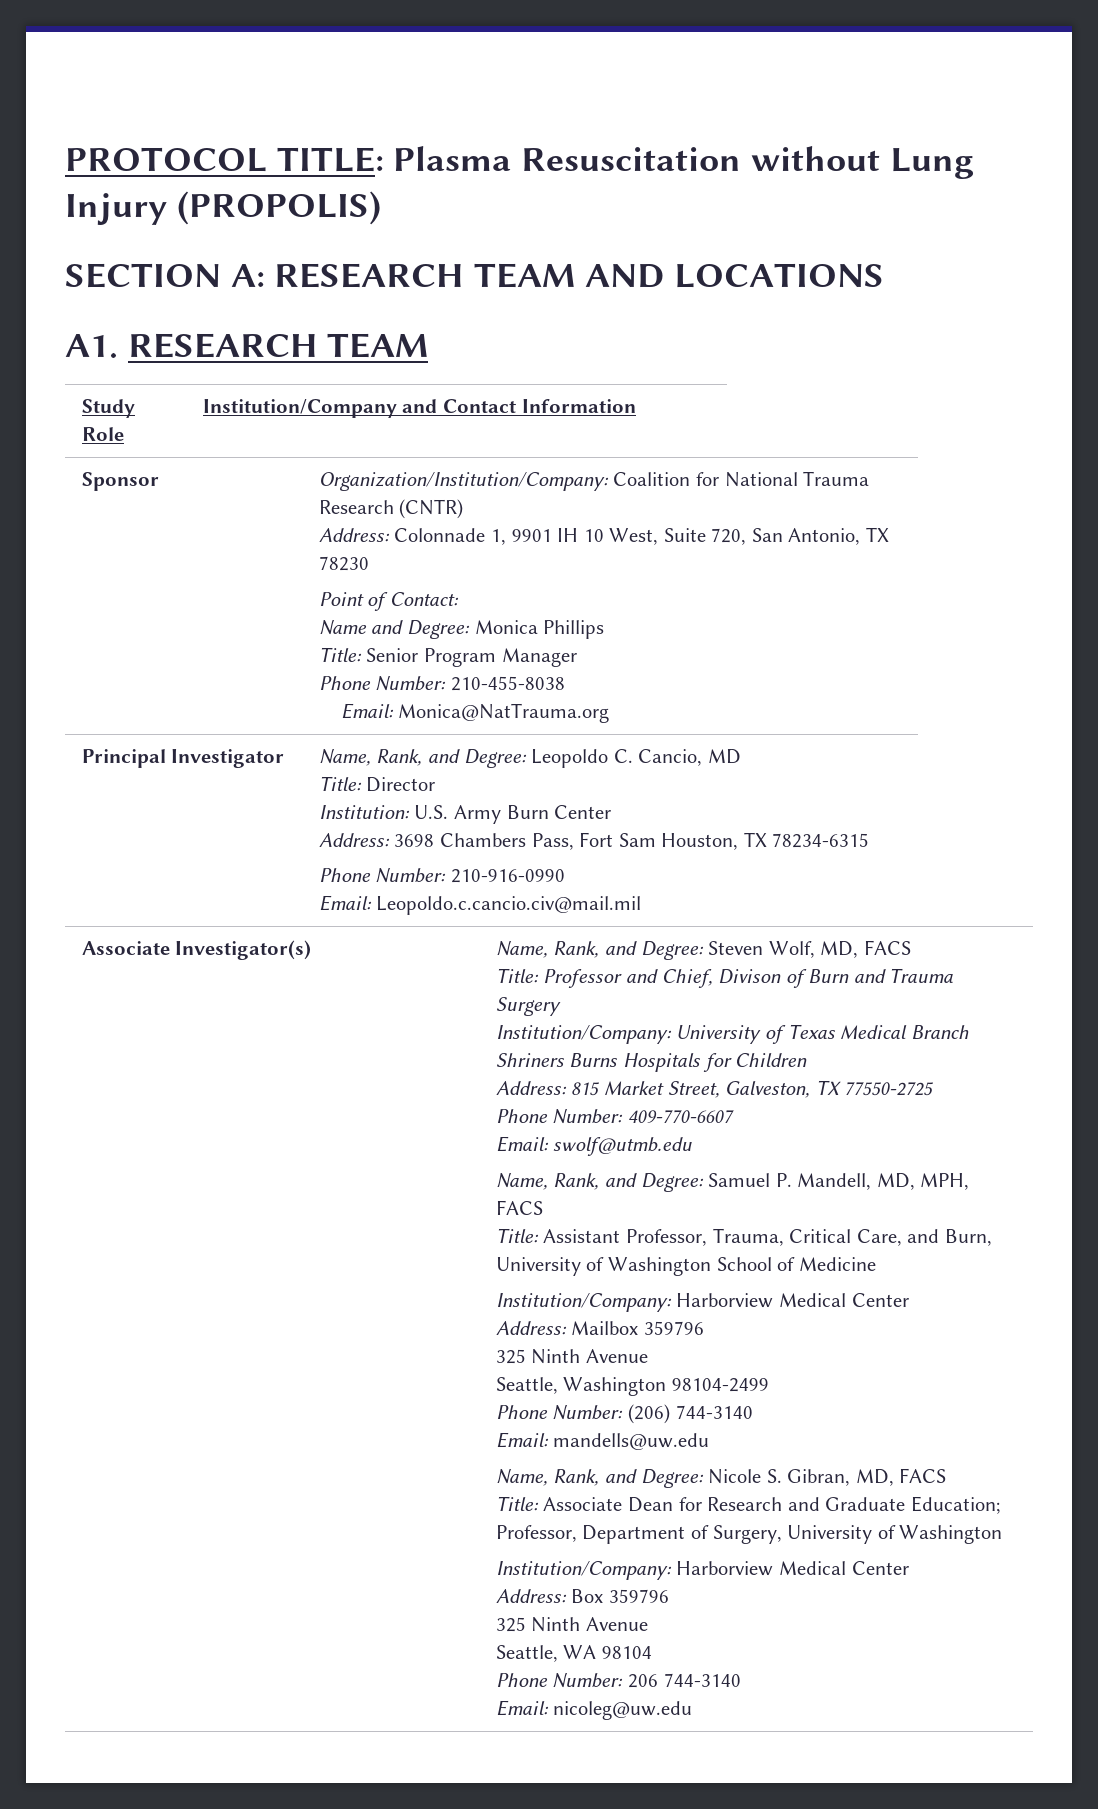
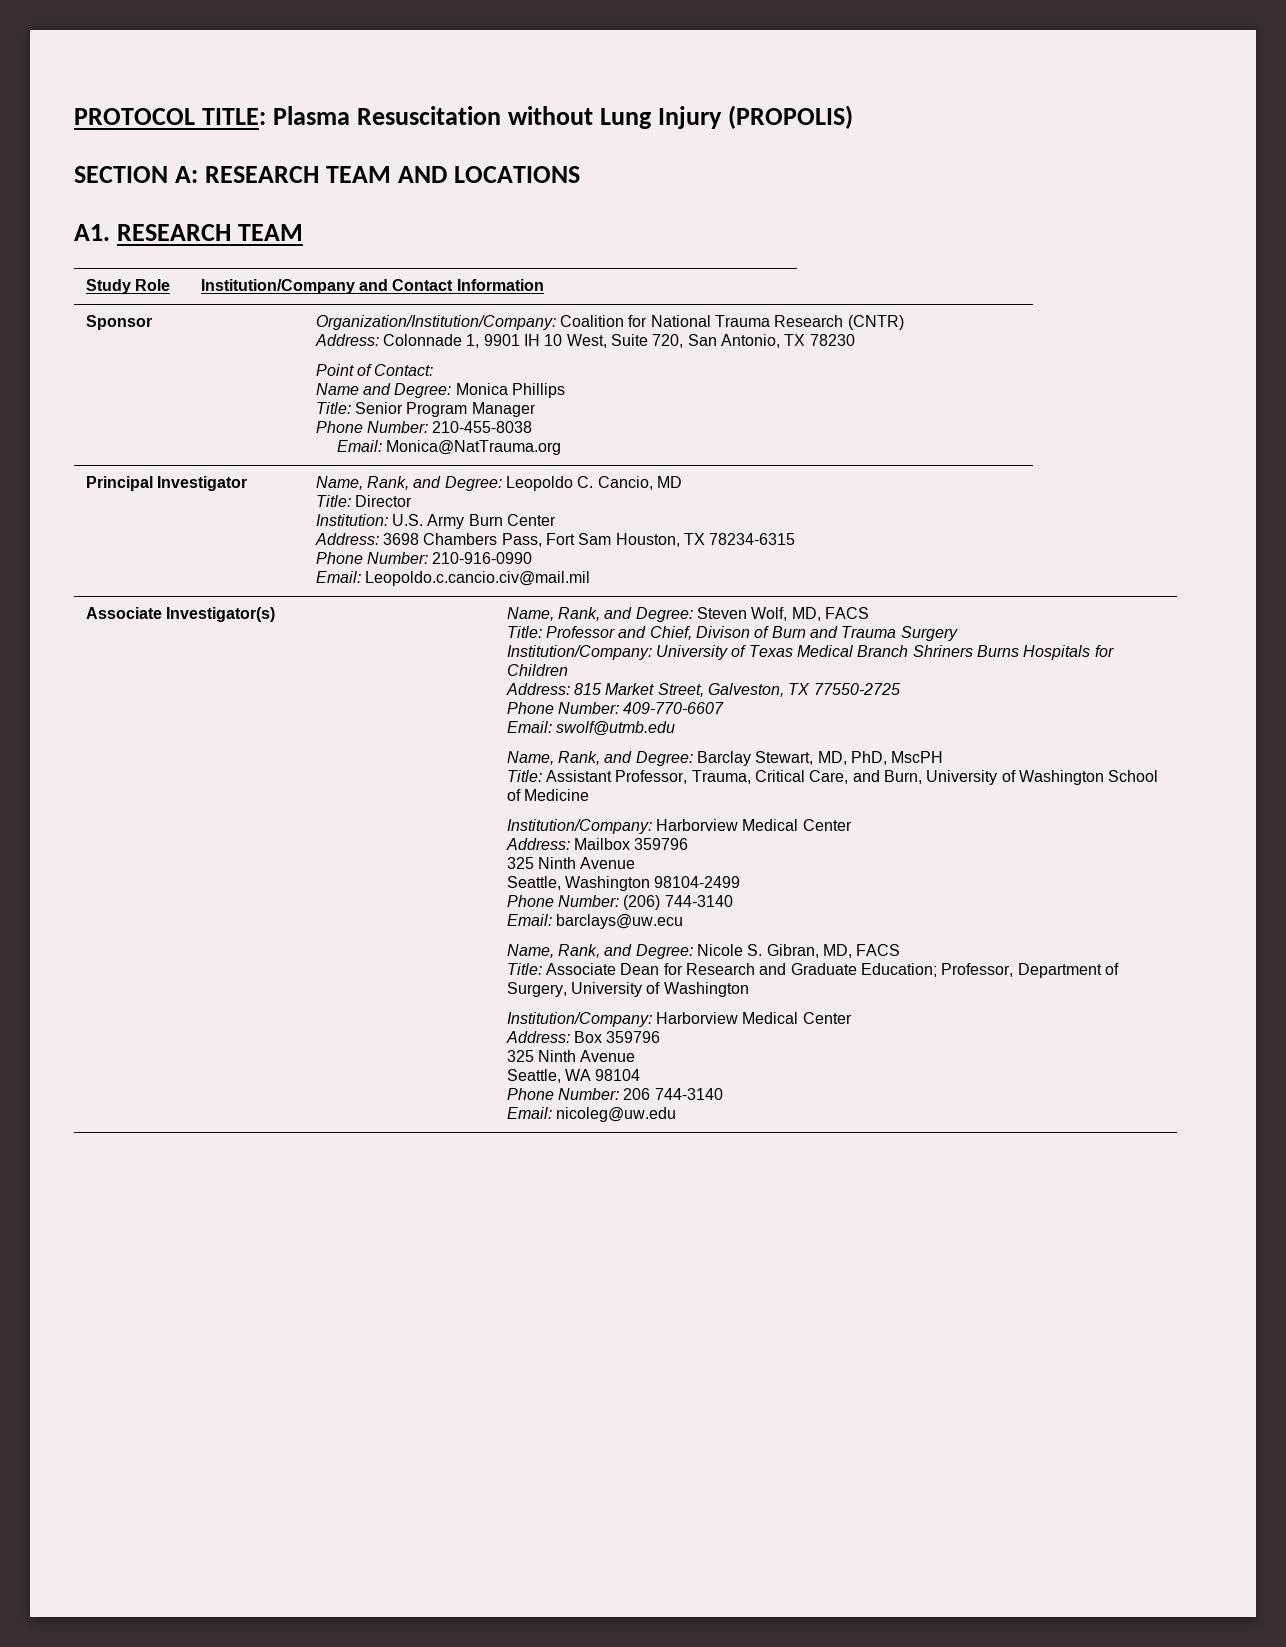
[708,1173,970,1190] [495,1200,543,1215] Samuel P. Mandell, MD, MPH, FACS -> [697,751,944,766] Barclay Stewart, MD, PhD, MscPH
[553,1433,710,1450] mandells@uw.edu -> [556,914,684,929] barclays@uw.ecu

